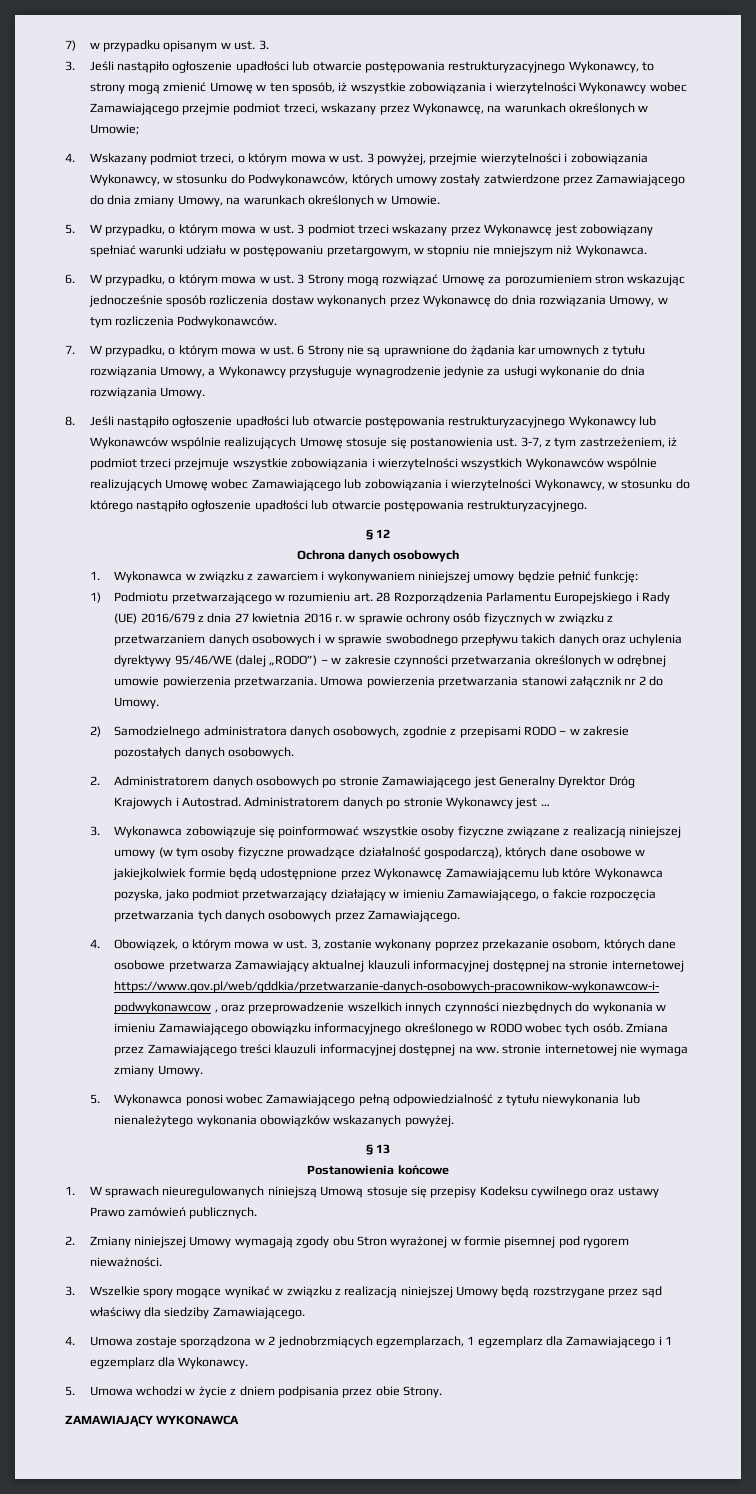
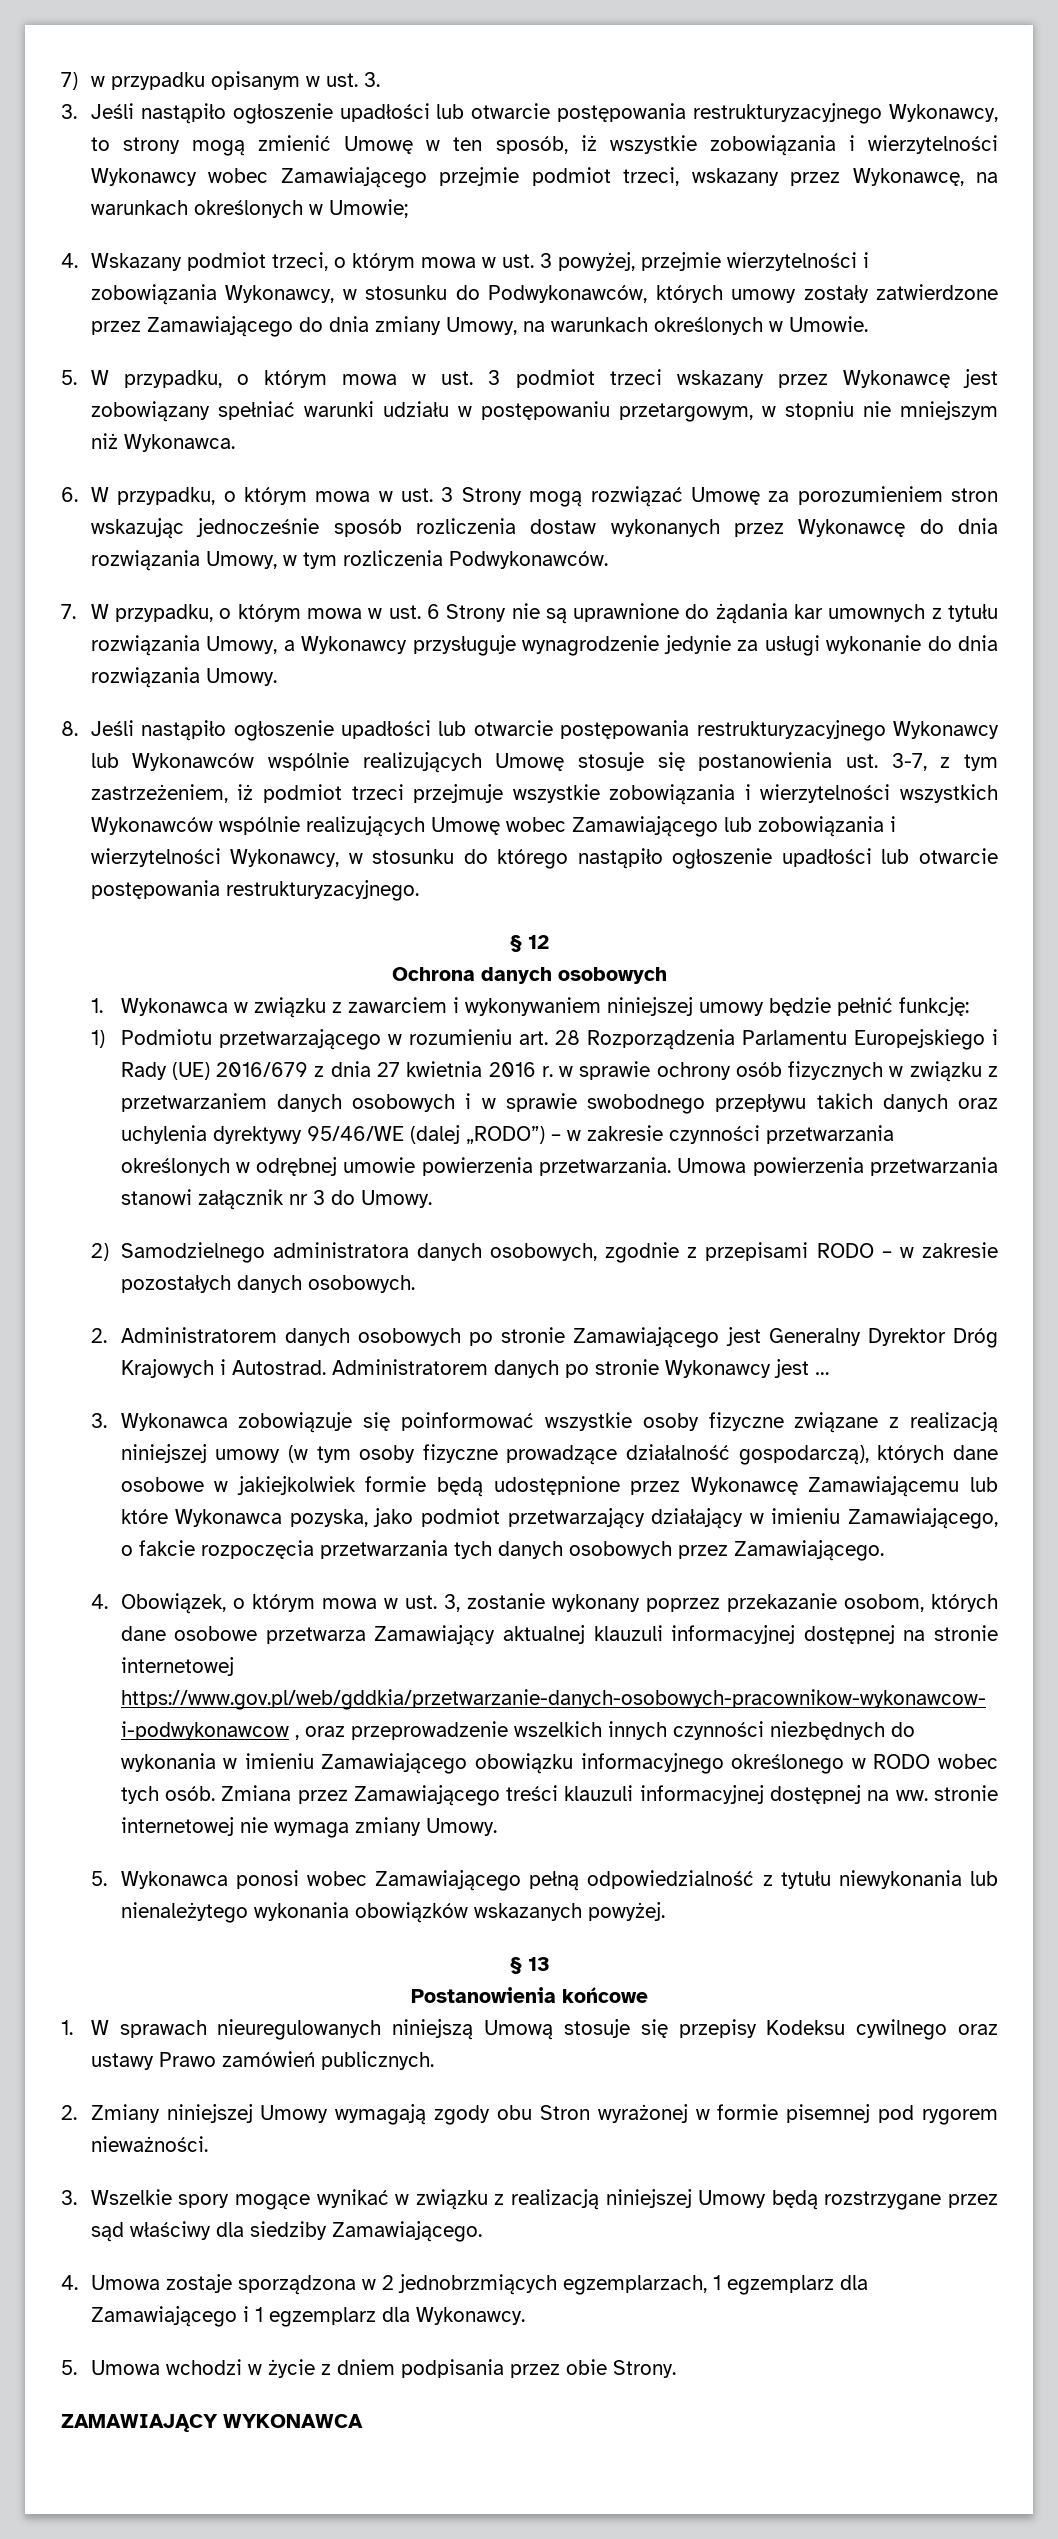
[638,676,646,685] 2 -> [312,1190,325,1205] 3

